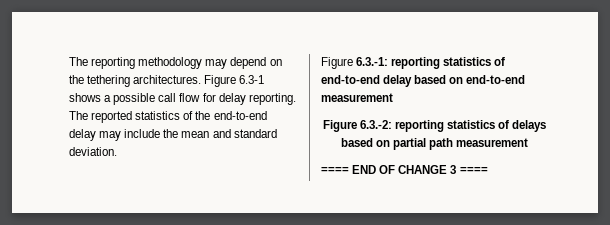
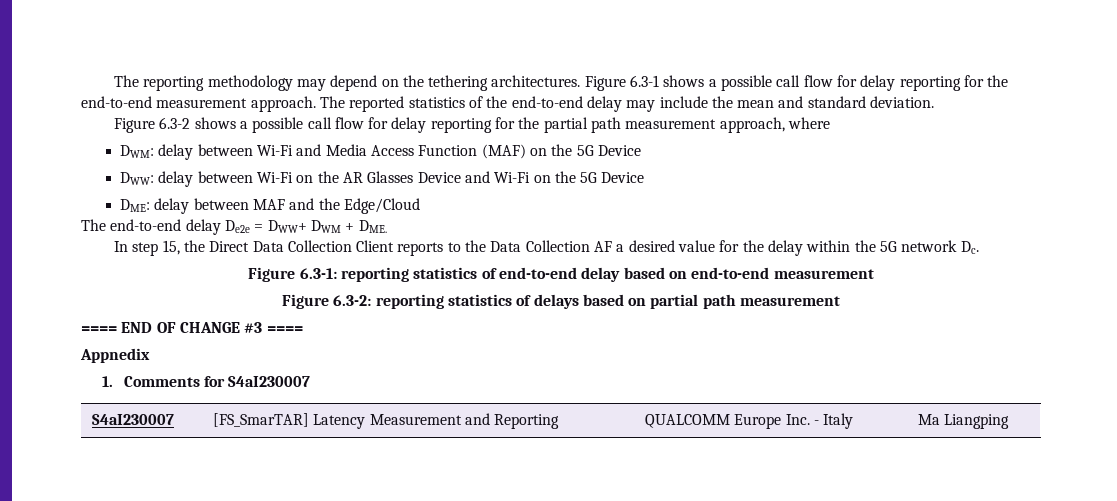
[248,93,296,105] reporting. -> [899,75,1009,91] [81,96,316,112] reporting for the end-to-end measurement approach.
[356,57,389,66] 6.3.-1: -> [159,117,831,133] [119,144,641,160] [119,171,645,187] [119,198,420,214] [81,219,387,235] [113,240,979,256] [248,267,337,282] 6.3-2 shows a possible call flow for delay reporting for the partial path measurement approach, where // DWM: delay between Wi-Fi and Media Access Function (MAF) on the 5G Device // DWW: delay between Wi-Fi on the AR Glasses Device and Wi-Fi on the 5G Device // DME: delay between MAF and the Edge/Cloud // The end-to-end delay De2e = DWW+ DWM + DME. // In step 15, the Direct Data Collection Client reports to the Data Collection AF a desired value for the delay within the 5G network Dc. // Figure 6.3-1:
[359,120,392,129] 6.3.-2: -> [333,295,372,306] 6.3-2:
[450,165,488,174] 3 ==== -> [244,322,303,333] [80,348,150,363] [102,376,311,387] [92,414,175,425] [213,413,560,429] [645,413,854,429] [918,414,1010,429] #3 ==== // Appnedix // 1. Comments for S4aI230007 // S4aI230007 | [FS_SmarTAR] Latency Measurement and Reporting | QUALCOMM Europe Inc. - Italy | Ma Liangping

